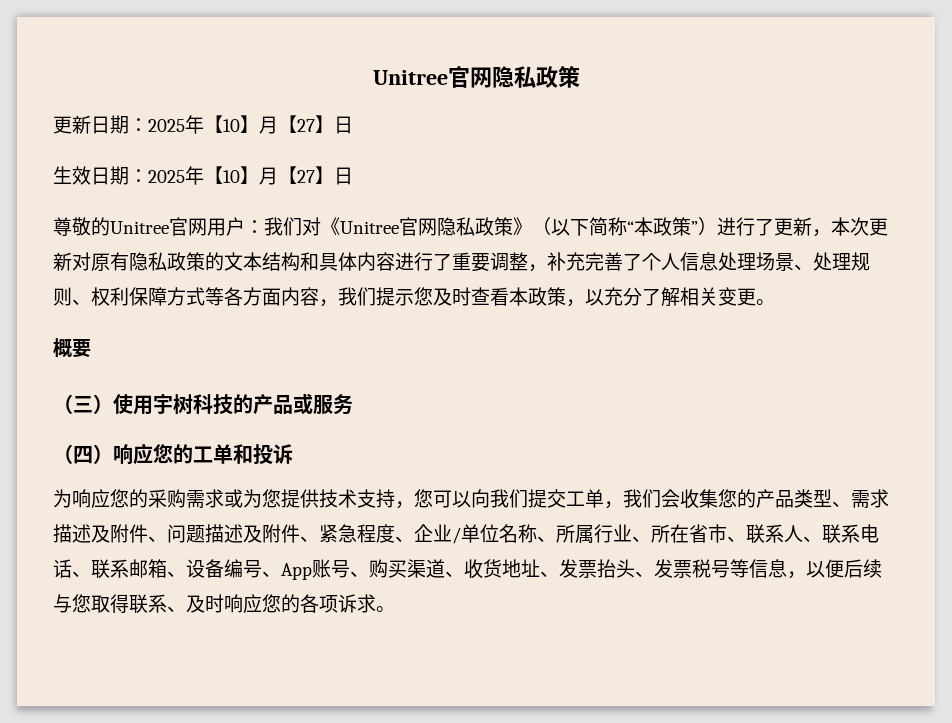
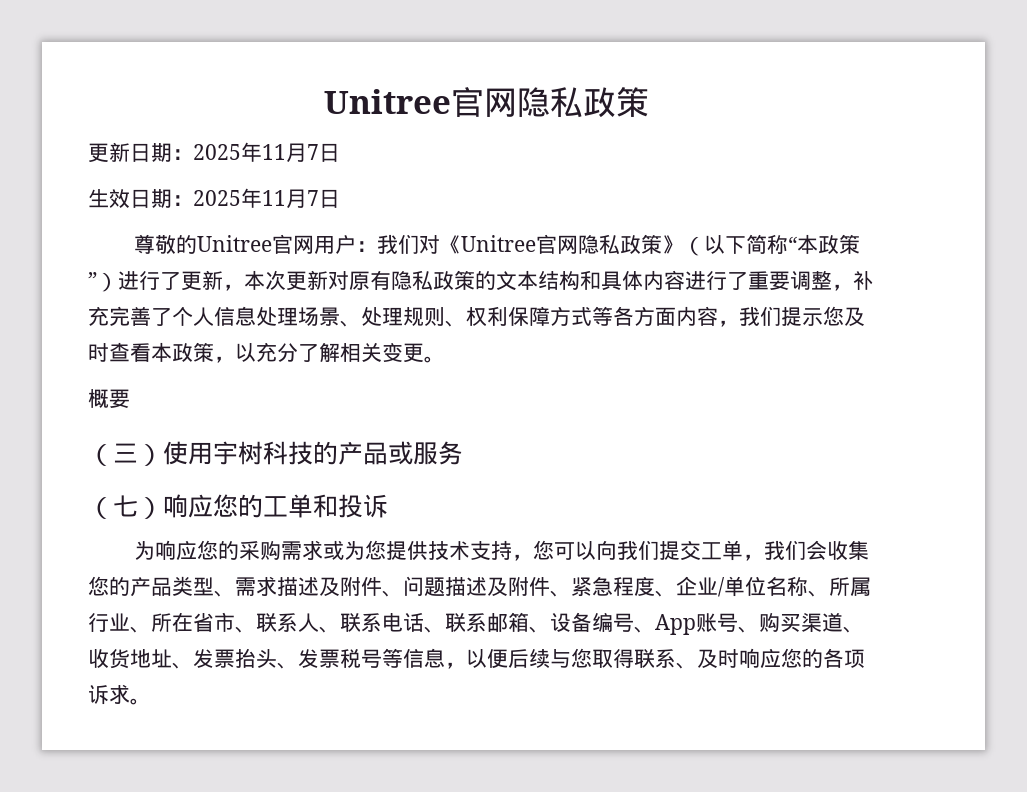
[204,115,334,134] 【10】月【27】 -> [262,143,319,162] 11月7
[204,166,334,185] 【10】月【27】 -> [262,189,319,208] 11月7
[73,446,93,464] 四 -> [113,495,138,517] 七

